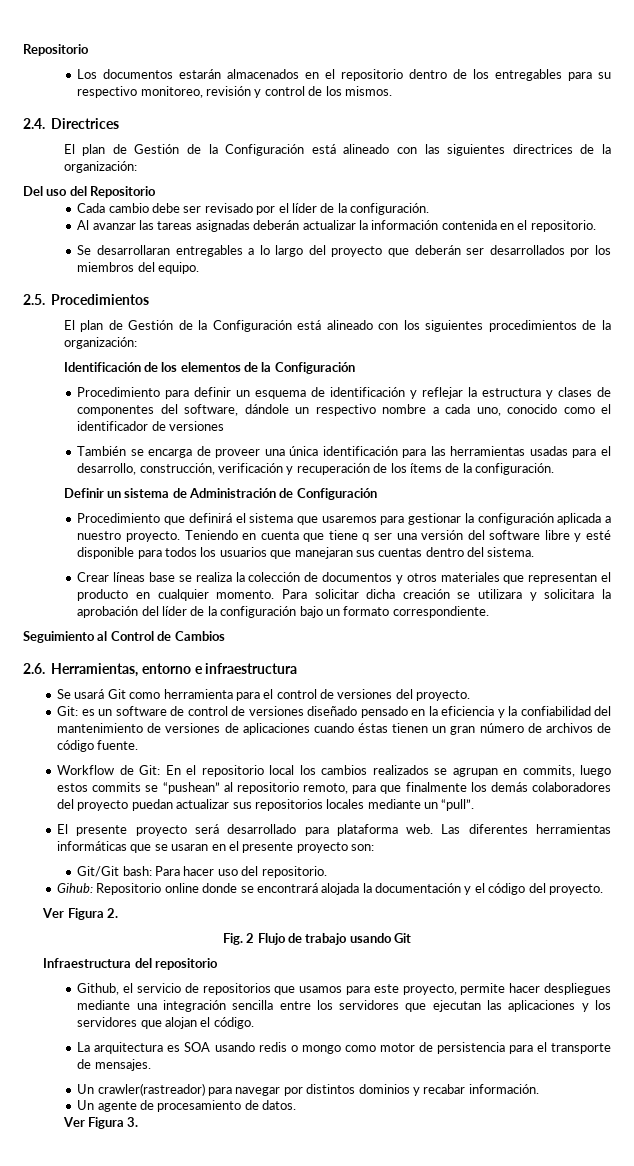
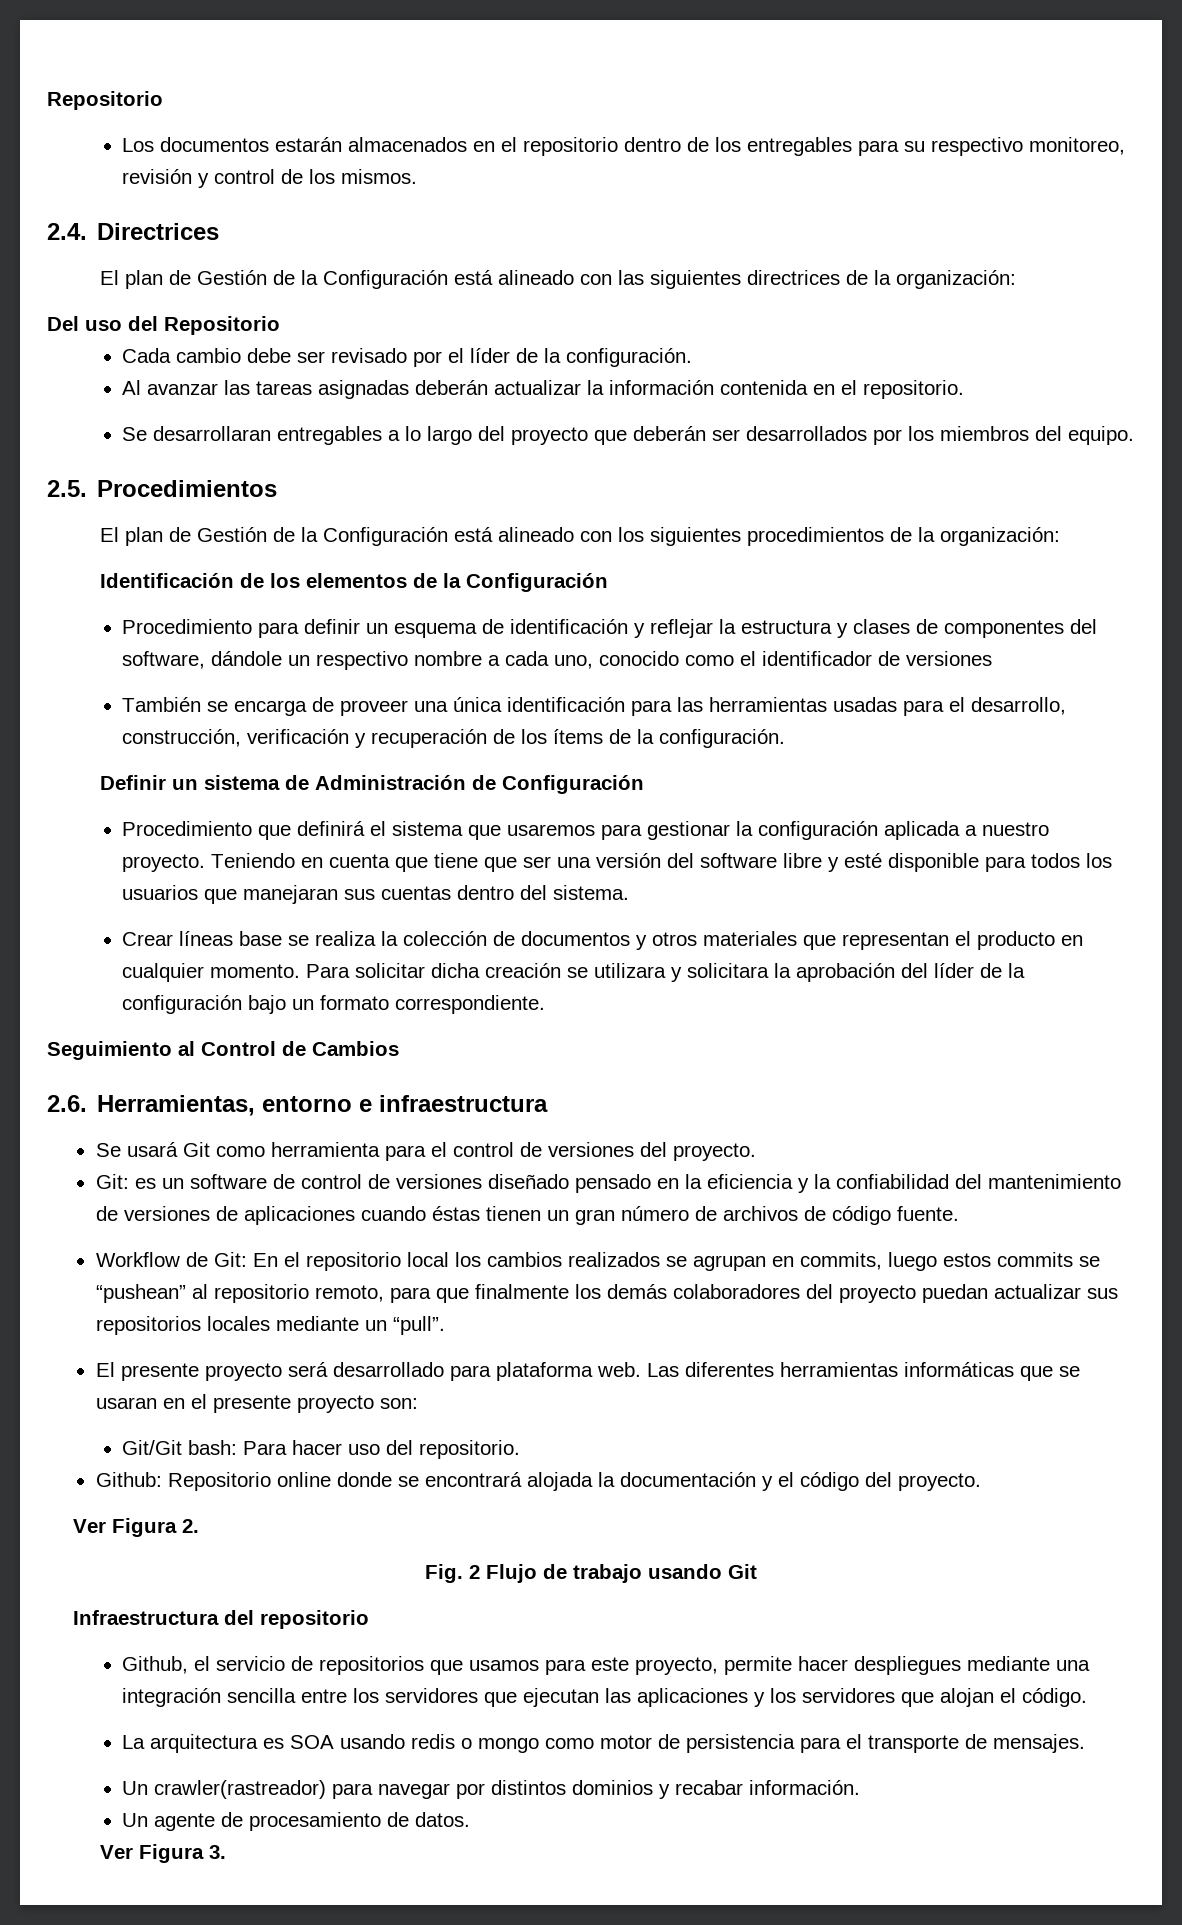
[362,533,370,542] q -> [484,857,518,872] que
[57,883,94,893] Gihub: -> [95,1472,162,1487] Github:

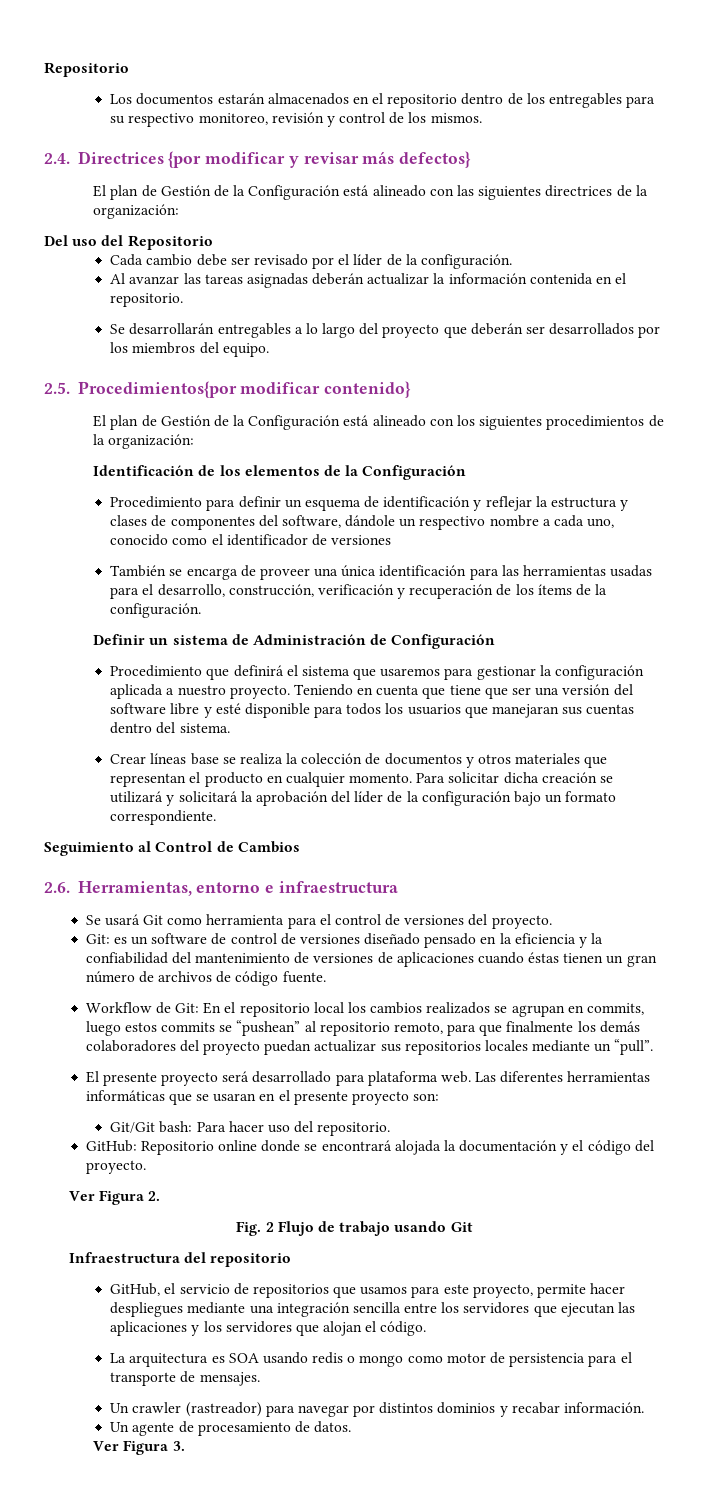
(220, 231) none -> [168,151,472,168] {por modificar y revisar más defectos}
[153,426,272,441] desarrollaran -> [129,323,215,335] desarrollarán
[97,480,278,497] Procedimientos -> [77,381,412,398] Procedimientos{por modificar contenido}
[594,963,770,982] utilizara y solicitara -> [110,791,238,806] utilizará y solicitará
[95,1472,162,1487] Github: -> [85,1140,137,1152] GitHub:
[122,1656,189,1674] Github, -> [110,1283,161,1296] GitHub,
[154,1780,327,1799] crawler(rastreador) -> [132,1402,262,1417] crawler (rastreador)

